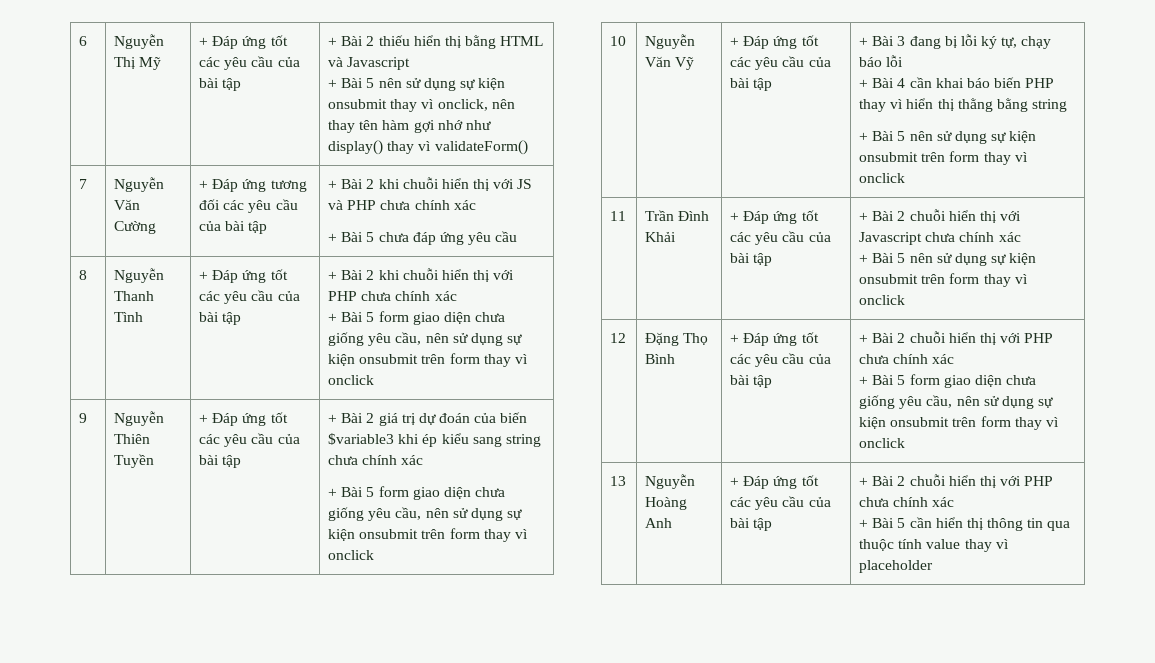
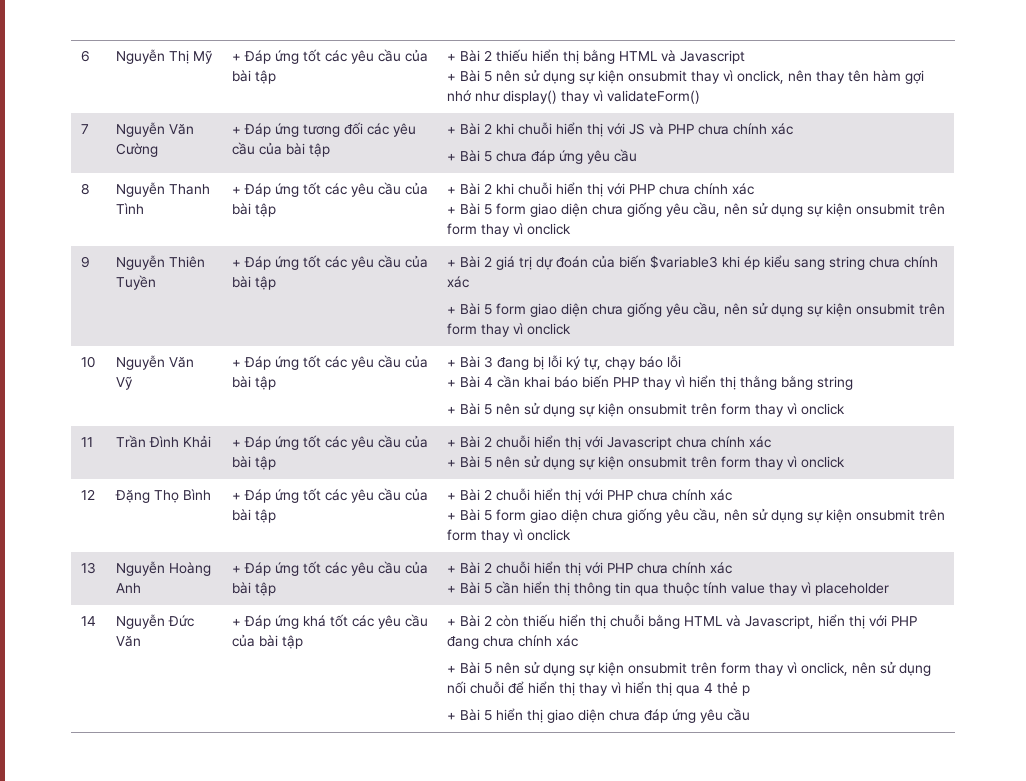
(934, 566) none -> [80,616,96,626] [115,614,194,629] [115,636,141,647] [231,614,428,629] [231,634,303,649] [446,614,917,629] [446,635,578,649] [446,661,931,676] [446,681,750,696] [446,708,750,723] // 14 | Nguyễn Đức Văn | + Đáp ứng khá tốt các yêu cầu của bài tập | + Bài 2 còn thiếu hiển thị chuỗi bằng HTML và Javascript, hiển thị với PHP đang chưa chính xác // + Bài 5 nên sử dụng sự kiện onsubmit trên form thay vì onclick, nên sử dụng nối chuỗi để hiển thị thay vì hiển thị qua 4 thẻ p // + Bài 5 hiển thị giao diện chưa đáp ứng yêu cầu

